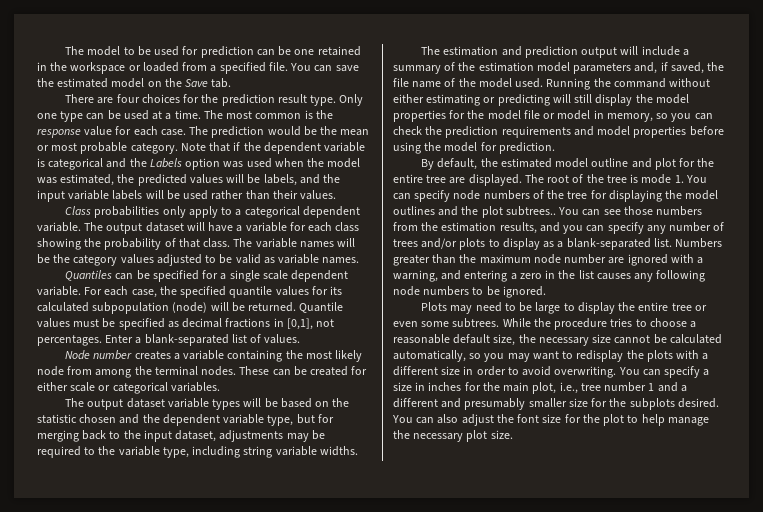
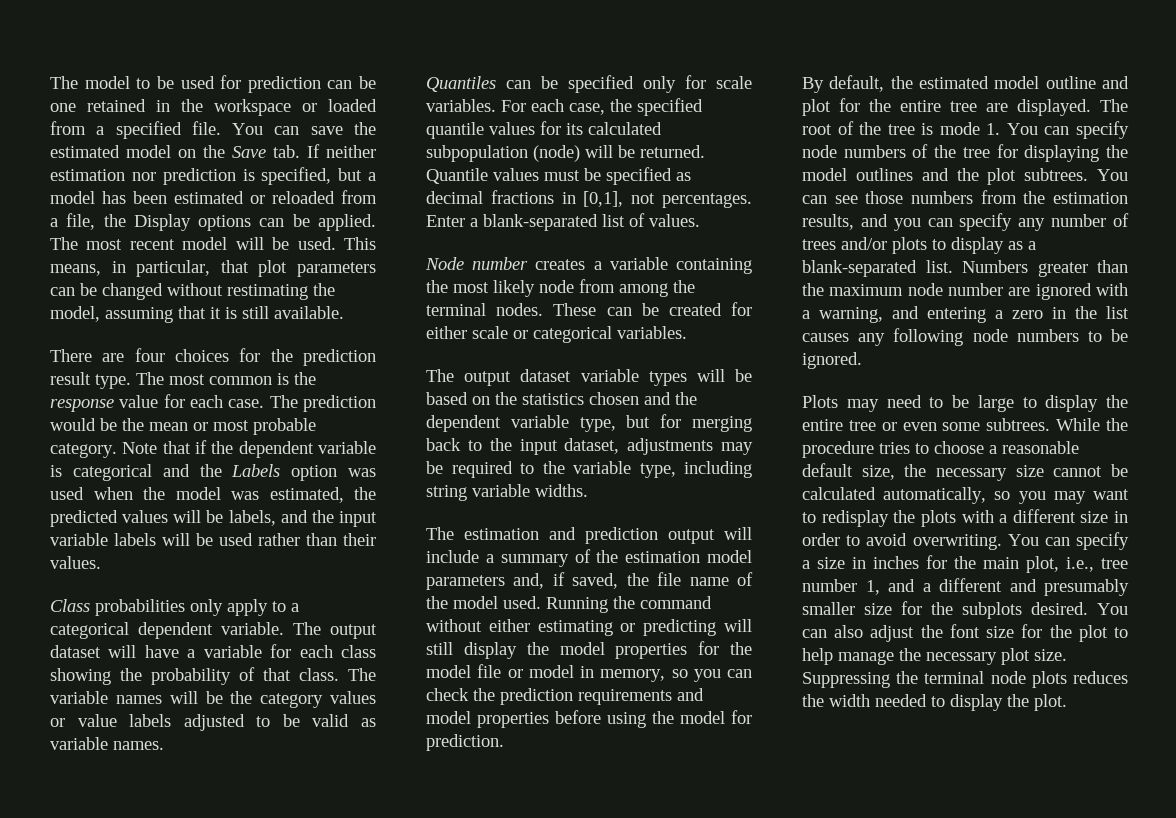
(232, 83) none -> [307,144,376,158] [50,167,376,185] [50,190,377,204] [50,213,376,231] [50,237,376,250] [50,260,376,277] [50,283,335,300] [50,306,344,323] If neither estimation nor prediction is specified, but a model has been estimated or reloaded from a file, the Display options can be applied. The most recent model will be used. This means, in particular, that plot parameters can be changed without restimating the model, assuming that it is still available.
[339,94,364,106] [37,110,201,122] Only one type can be used at a time. -> (131, 381) none
(154, 259) none -> [50,714,172,727] or value labels
[202,270,349,282] [37,286,81,296] for a single scale dependent variable. -> [643,75,752,93] [426,99,496,112] only for scale variables.
[37,414,77,424] statistic -> [522,393,584,405] statistics
[505,206,556,216] subtrees.. -> [1024,168,1089,181] subtrees.
[648,383,655,391] 1 -> [865,580,880,595] 1,
(513, 434) none -> [802,671,1128,688] [802,694,1067,711] Suppressing the terminal node plots reduces the width needed to display the plot.

